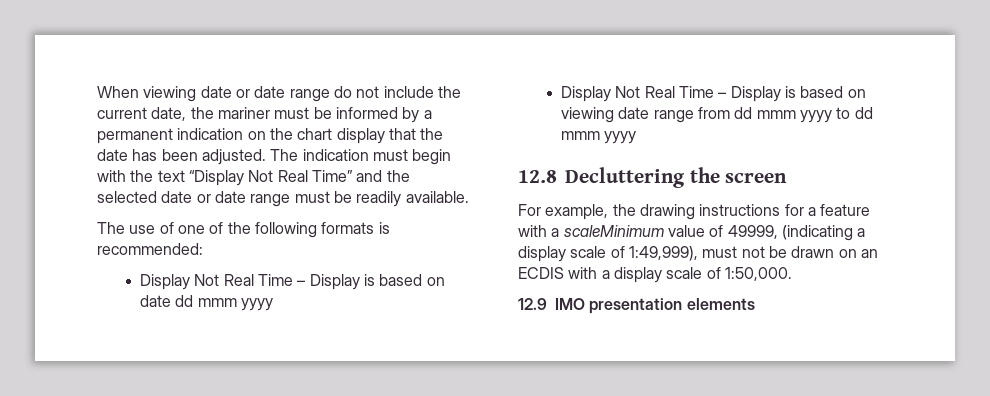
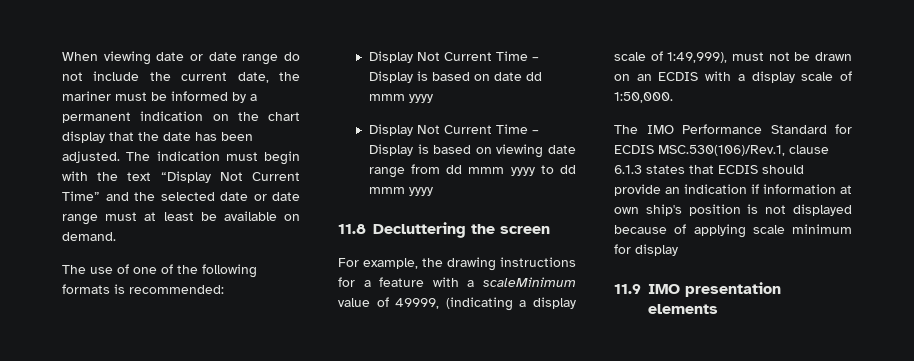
[277,170,308,182] Real -> [252,172,300,181] Current
[333,191,469,207] be readily available. -> [144,211,300,221] [62,232,116,241] at least be available on demand.
[223,274,254,286] Real -> [443,52,492,61] Current
[644,86,675,98] Real -> [443,125,492,134] Current
[518,170,557,183] 12.8 -> [338,224,366,234] 11.8
[518,298,547,310] 12.9 -> [614,124,852,134] [614,145,829,156] [614,165,804,174] [614,184,852,196] [614,204,852,216] [614,224,852,238] [614,244,678,256] [614,284,641,294] The IMO Performance Standard for ECDIS MSC.530(106)/Rev.1, clause 6.1.3 states that ECDIS should provide an indication if information at own ship's position is not displayed because of applying scale minimum for display // 11.9

